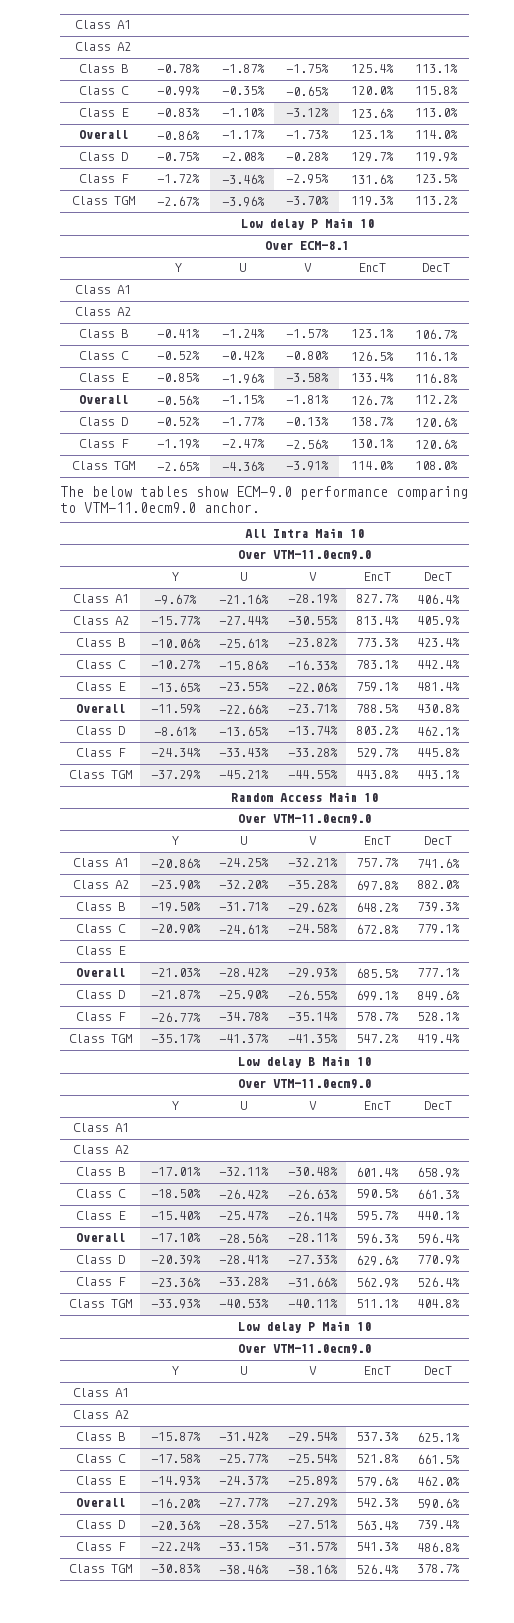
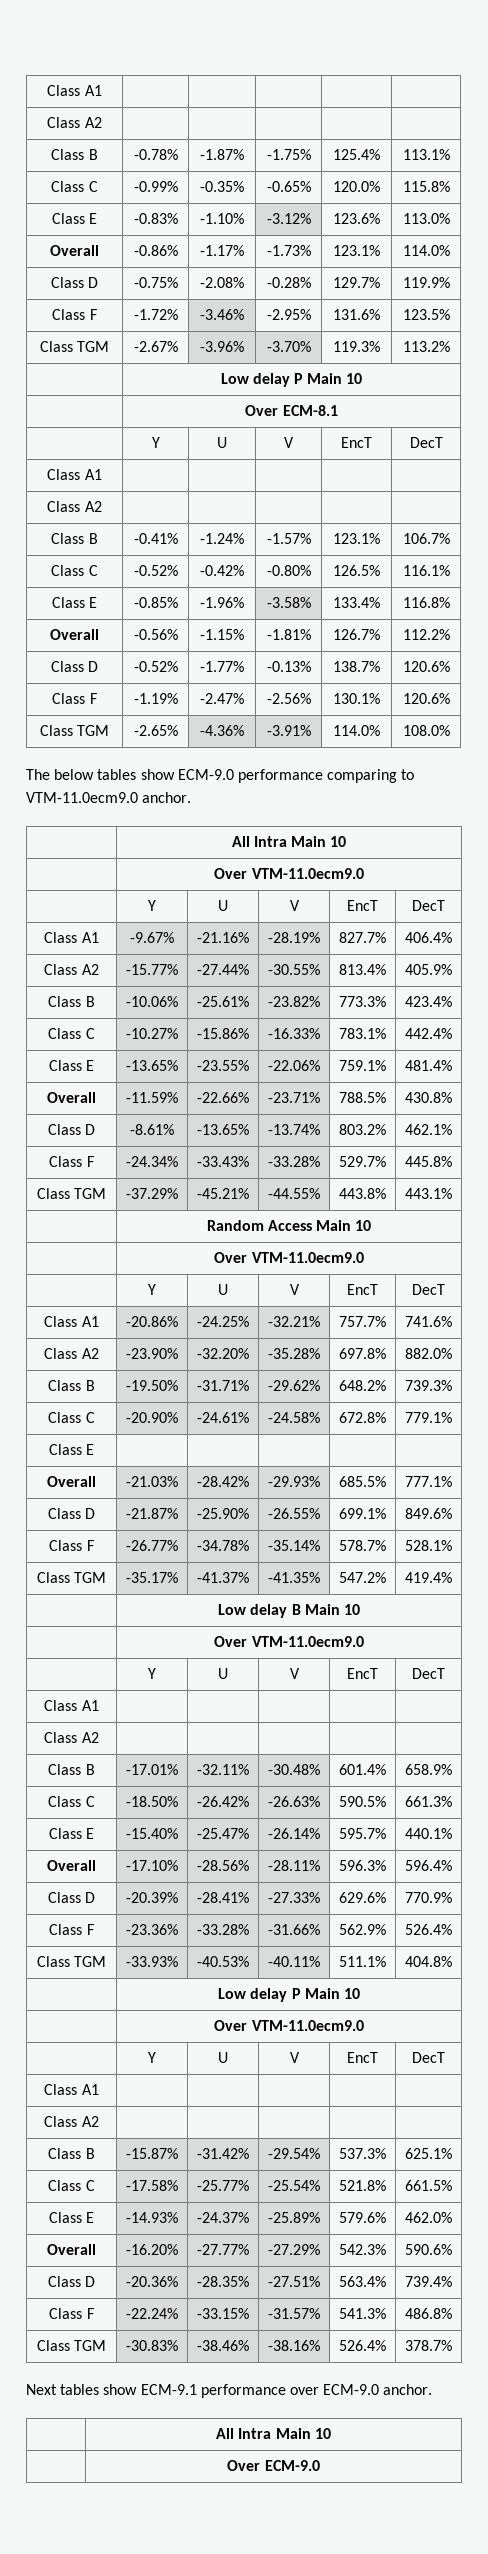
(460, 1568) none -> [26,2384,433,2398] [216,2428,331,2439] [227,2460,320,2471] // Next tables show ECM-9.1 performance over ECM-9.0 anchor. // | All Intra Main 10 // | Over ECM-9.0

